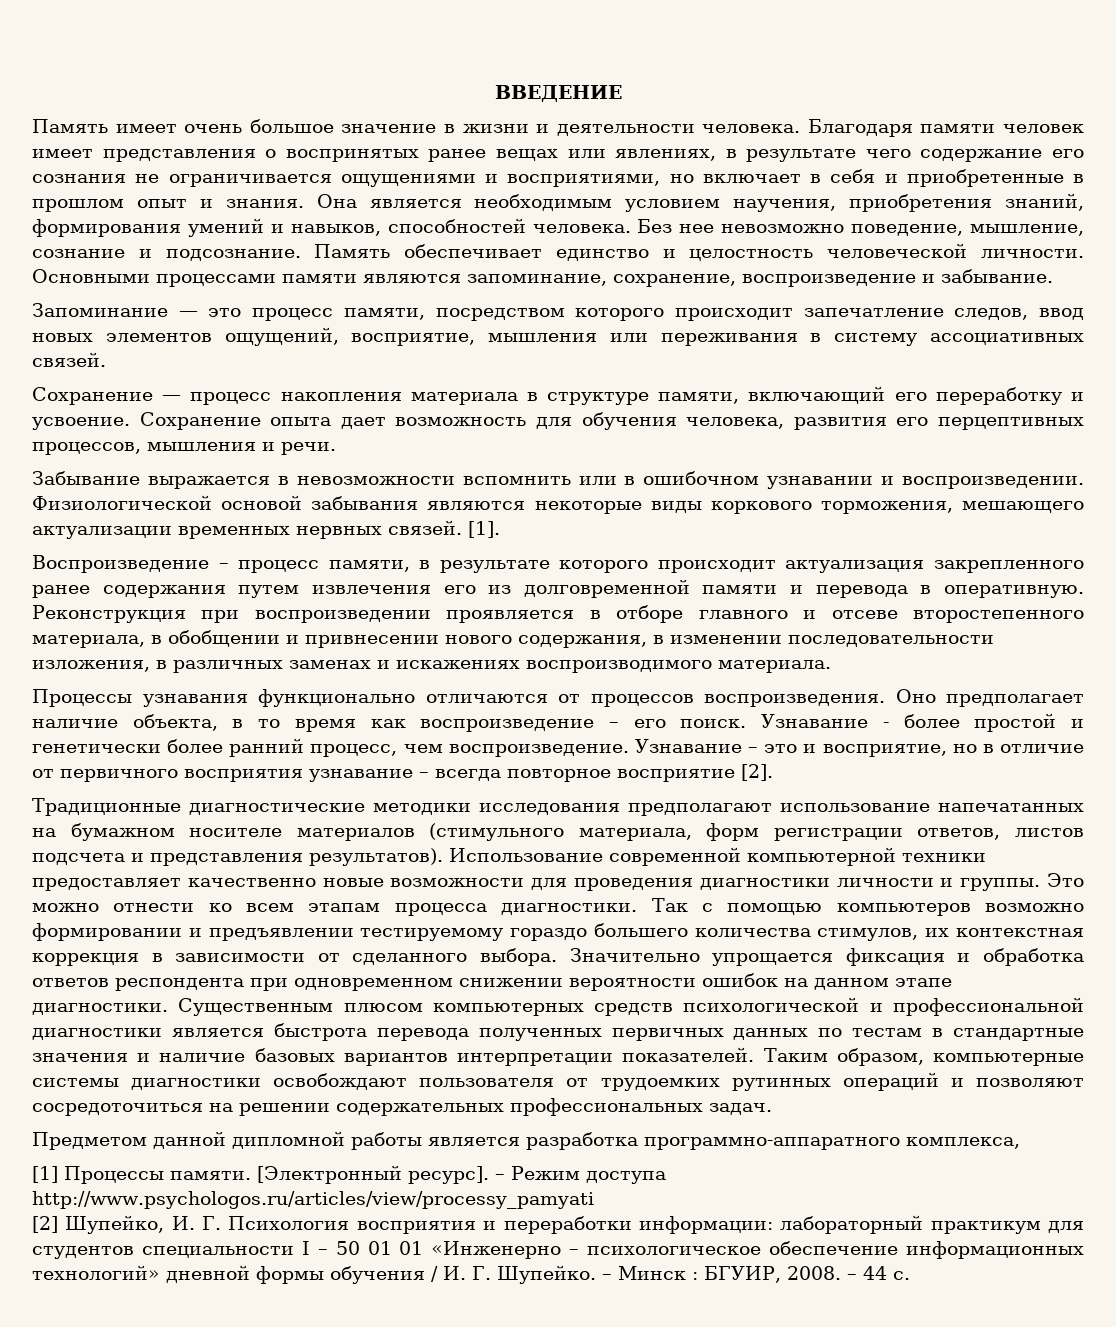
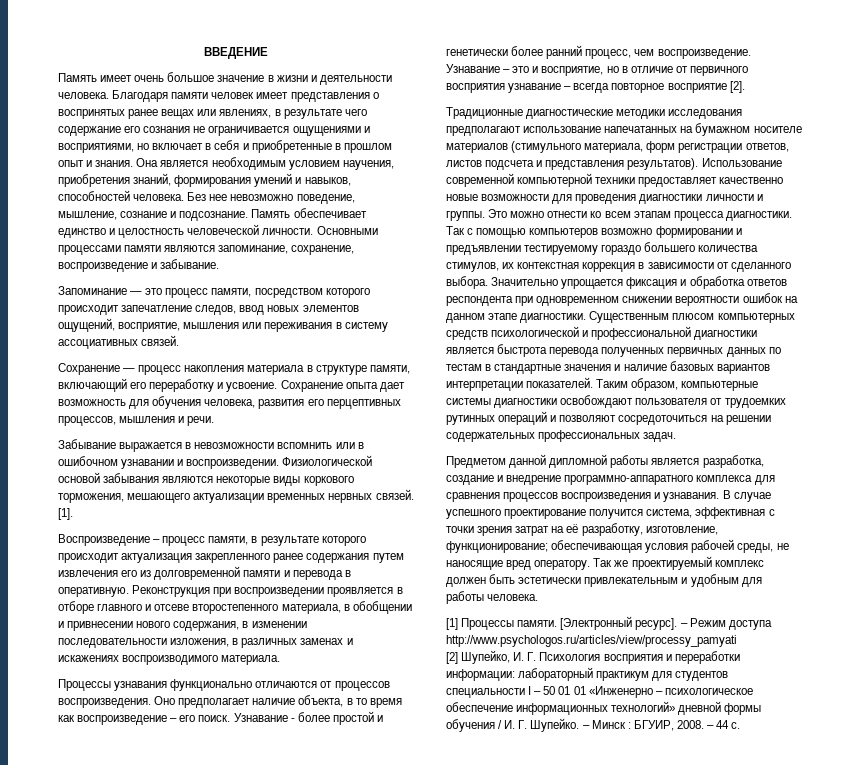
[526,1132,1020,1150] разработка программно-аппаратного комплекса, -> [702,455,764,468] [446,475,775,485] [446,490,771,502] [446,507,775,519] [446,523,718,536] [446,539,789,553] [446,556,764,570] [446,574,762,587] [446,591,539,604] разработка, создание и внедрение программно-аппаратного комплекса для сравнения процессов воспроизведения и узнавания. В случае успешного проектирование получится система, эффективная с точки зрения затрат на её разработку, изготовление, функционирование; обеспечивающая условия рабочей среды, не наносящие вред оператору. Так же проектируемый комплекс должен быть эстетически привлекательным и удобным для работы человека.

